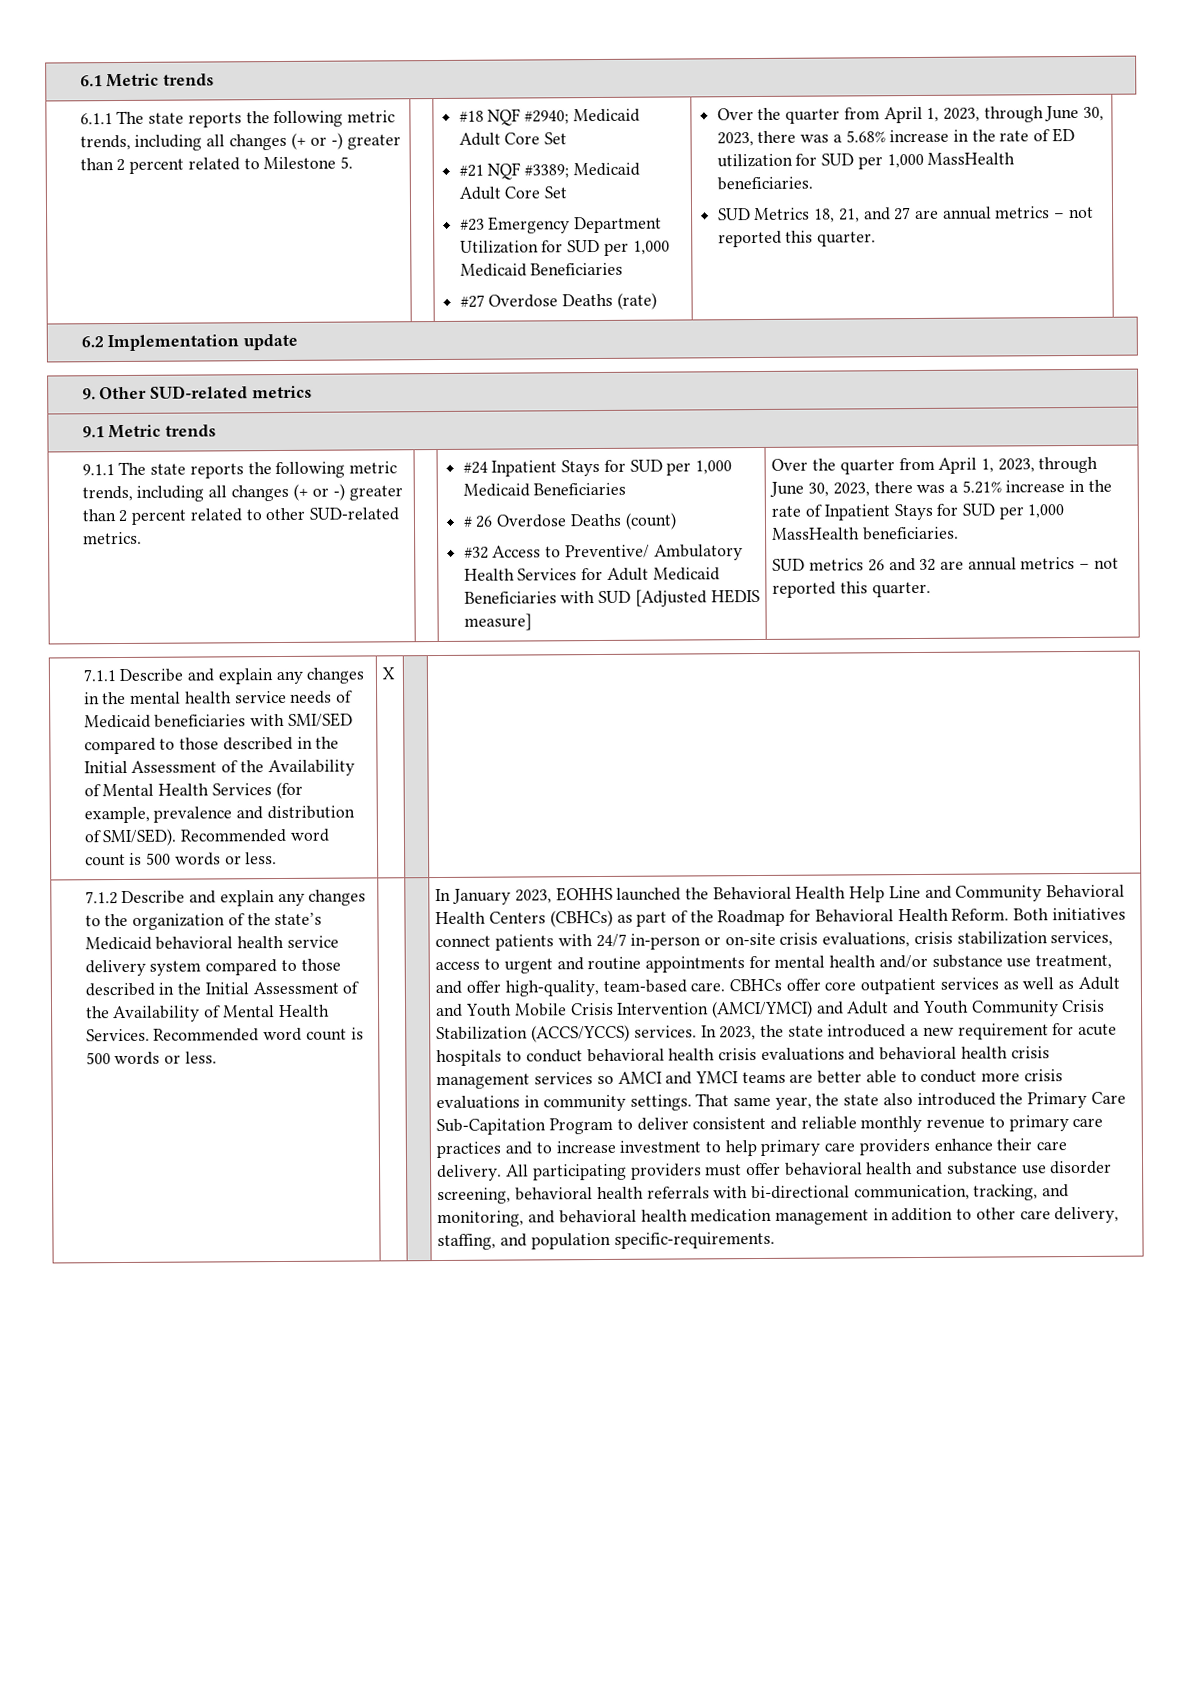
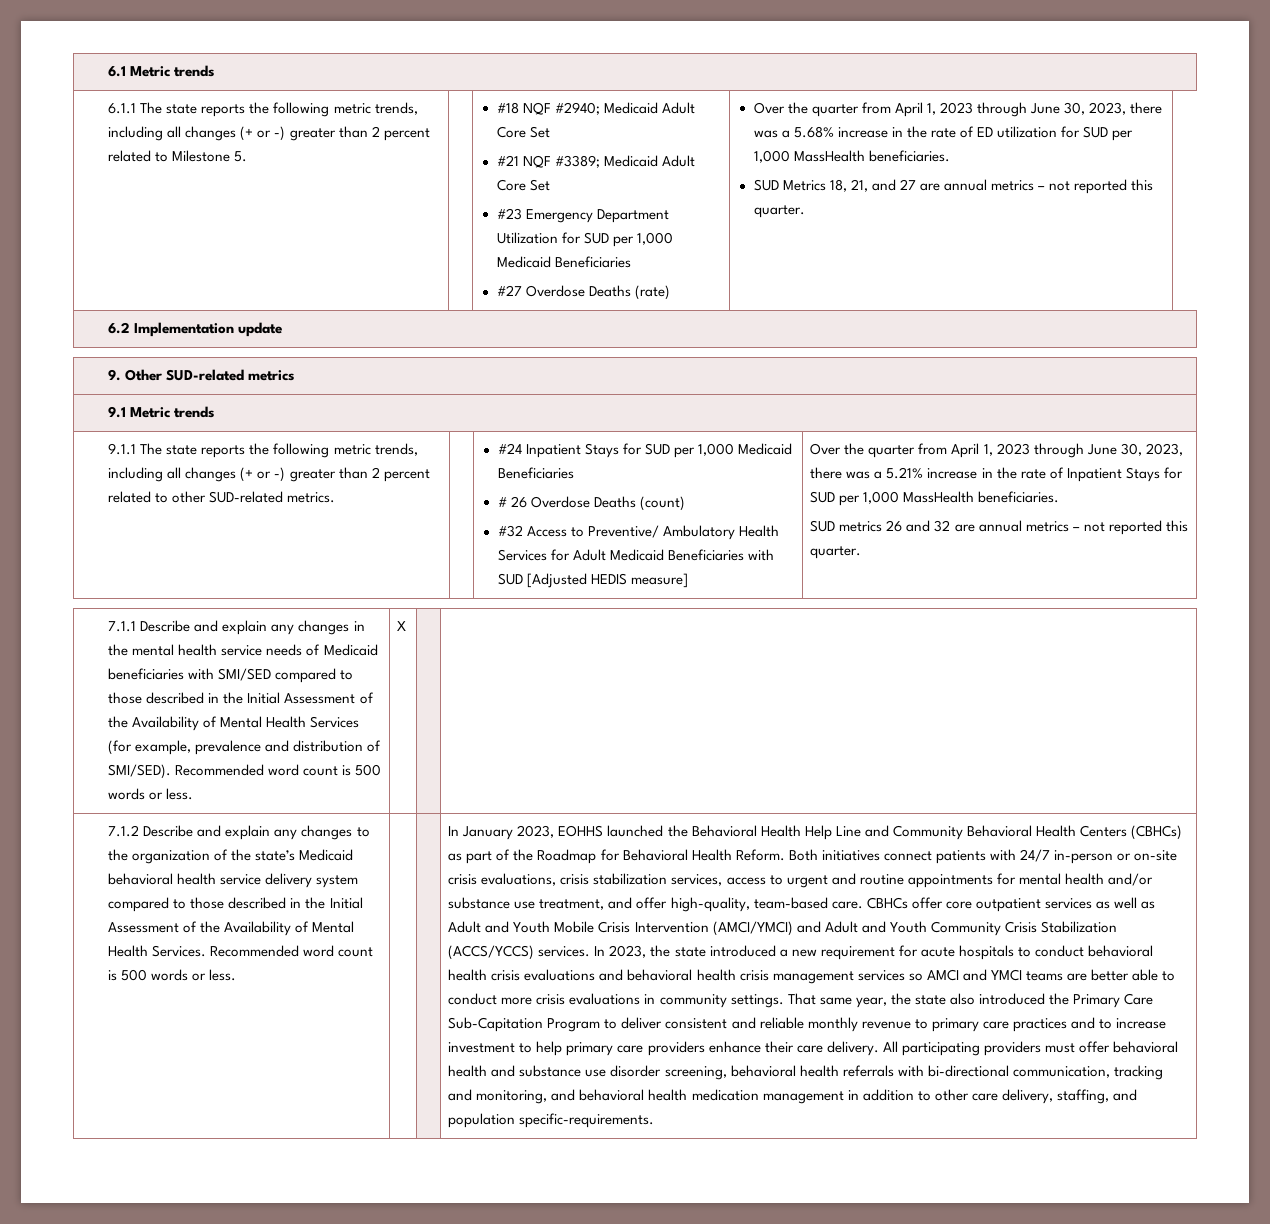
[943,107,981,122] 2023, -> [940,102,974,114] 2023
[997,458,1035,473] 2023, -> [996,443,1030,455] 2023
[973,1184,1039,1201] tracking, -> [1113,1065,1163,1080] tracking

